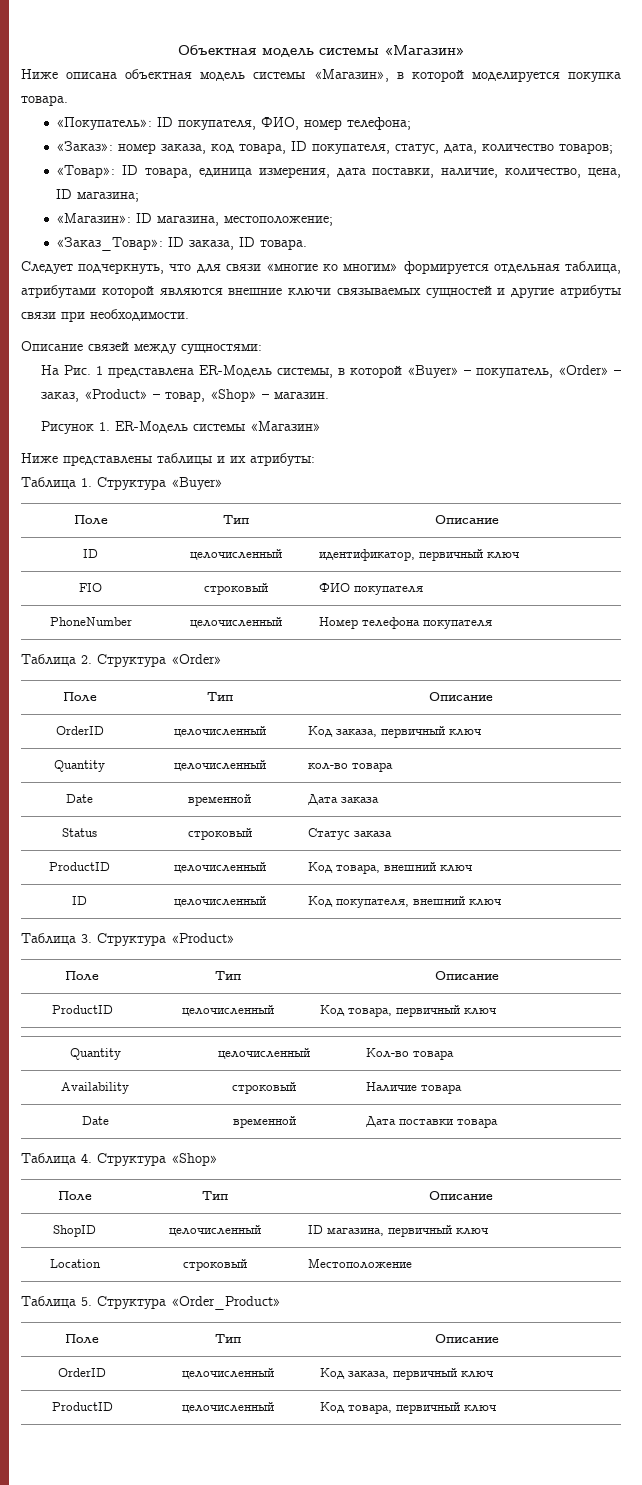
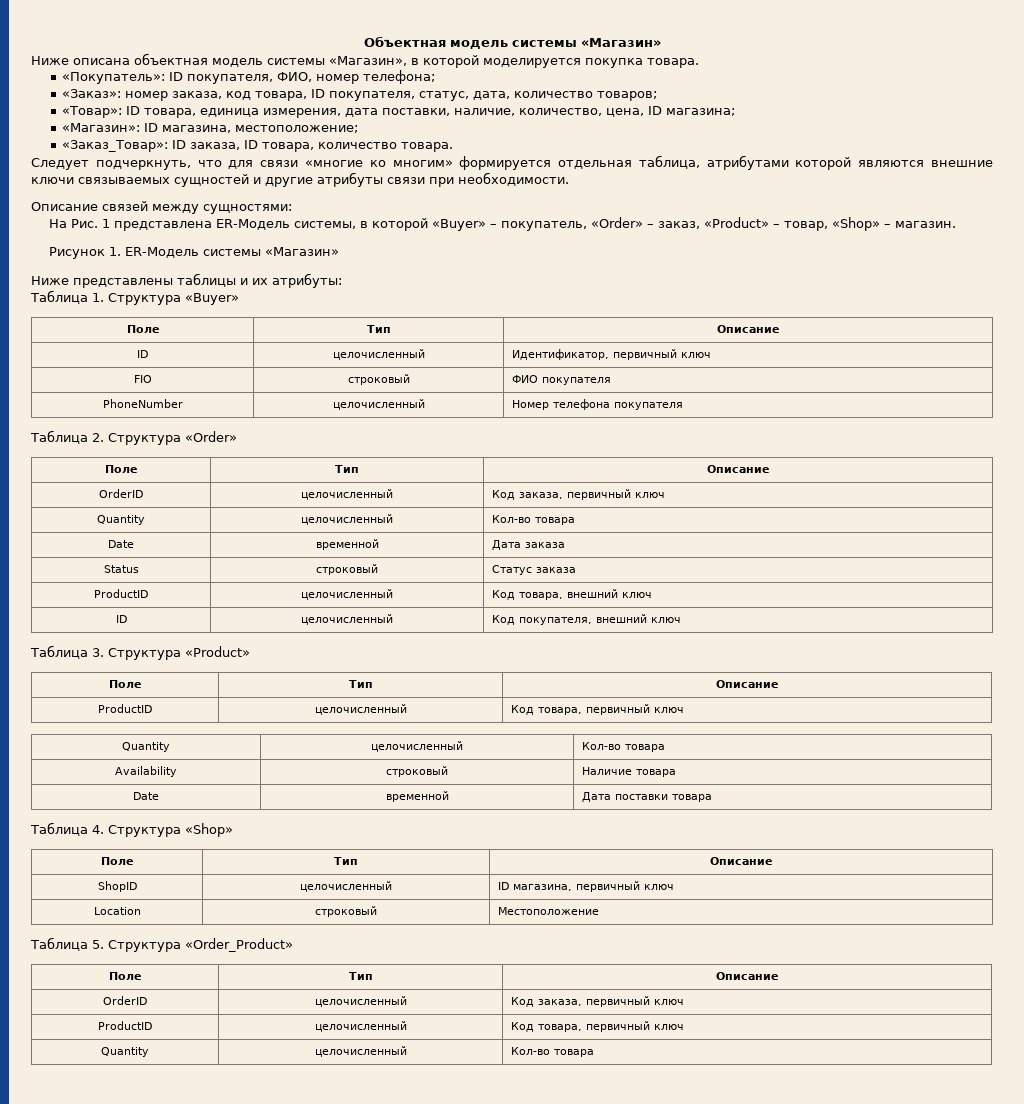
(256, 242) none -> [262,142,398,152] товара, количество
[319,549,416,561] идентификатор, -> [512,349,610,360] Идентификатор,
[308,763,349,770] кол-во -> [492,515,532,523] Кол-во
(497, 1408) none -> [101,1047,149,1057] [314,1046,407,1057] [511,1047,595,1057] // Quantity | целочисленный | Кол-во товара

